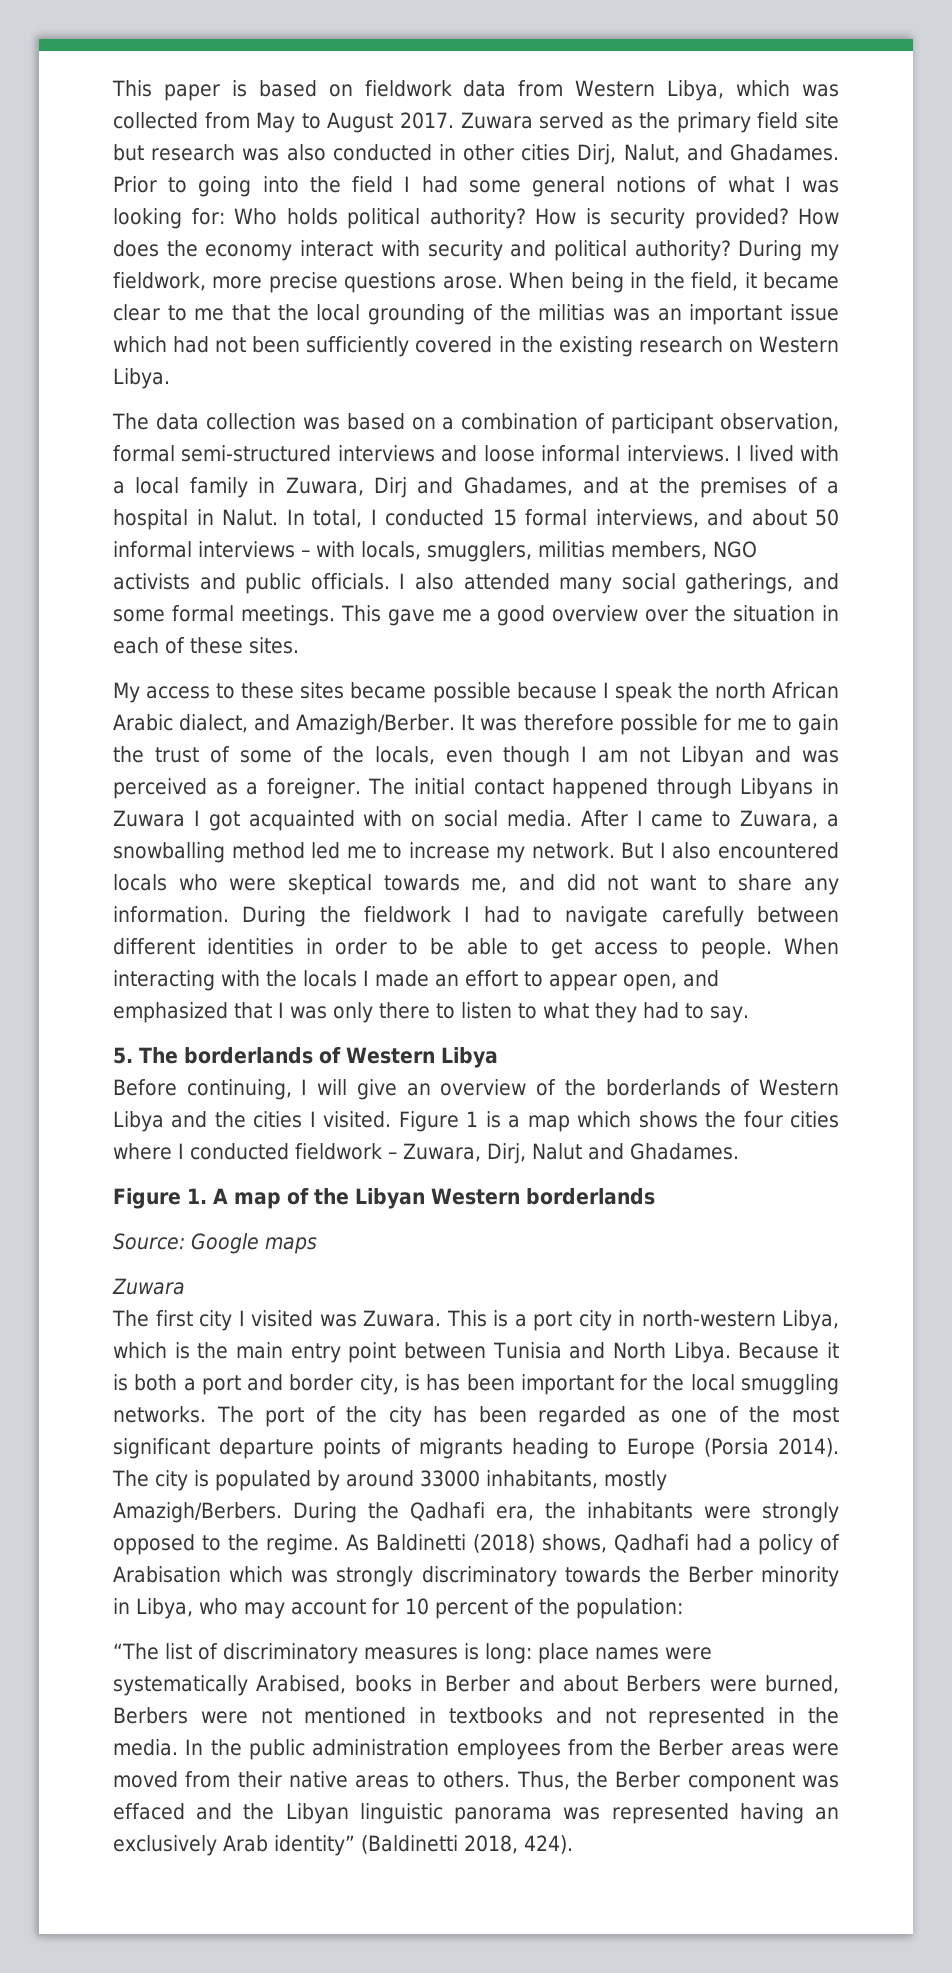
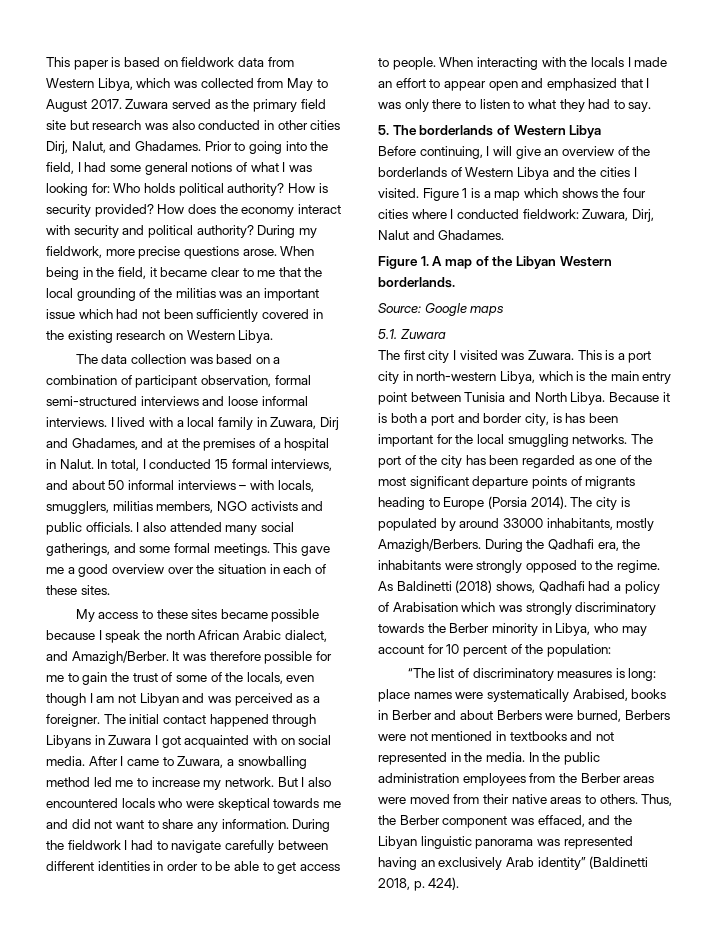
[352,176,394,193] field -> [46,162,74,174] field,
[471,878,508,893] me, -> [322,801,341,808] me
[623,974,677,991] open, -> [488,81,518,91] open
[295,1143,397,1160] fieldwork – -> [522,209,579,219] fieldwork:
[525,1188,655,1205] borderlands -> [378,277,455,288] borderlands.
(317, 1245) none -> [378,329,397,339] 5.1.
[113,1803,185,1820] effaced -> [537,815,585,827] effaced,
(518, 1844) none -> [413,881,425,891] p.

